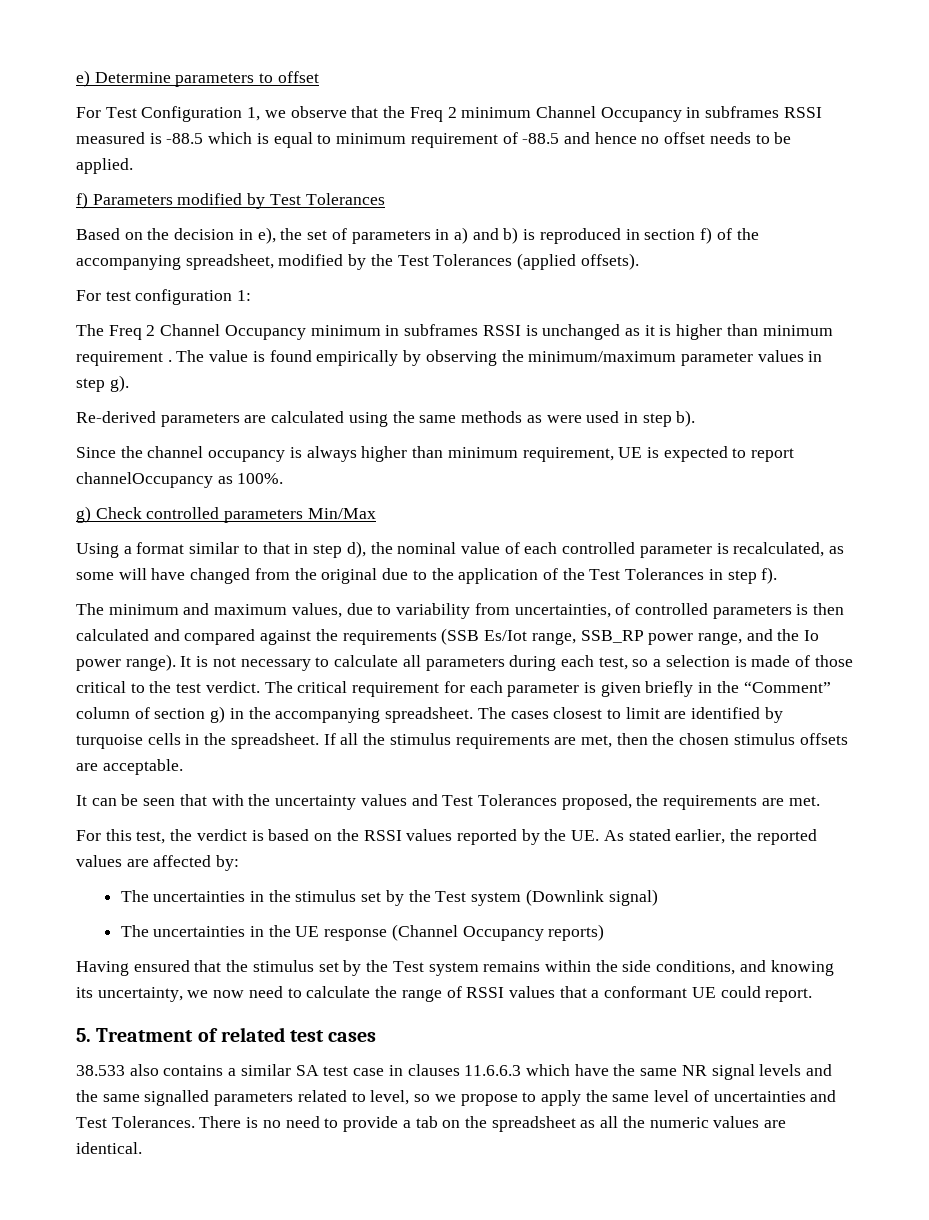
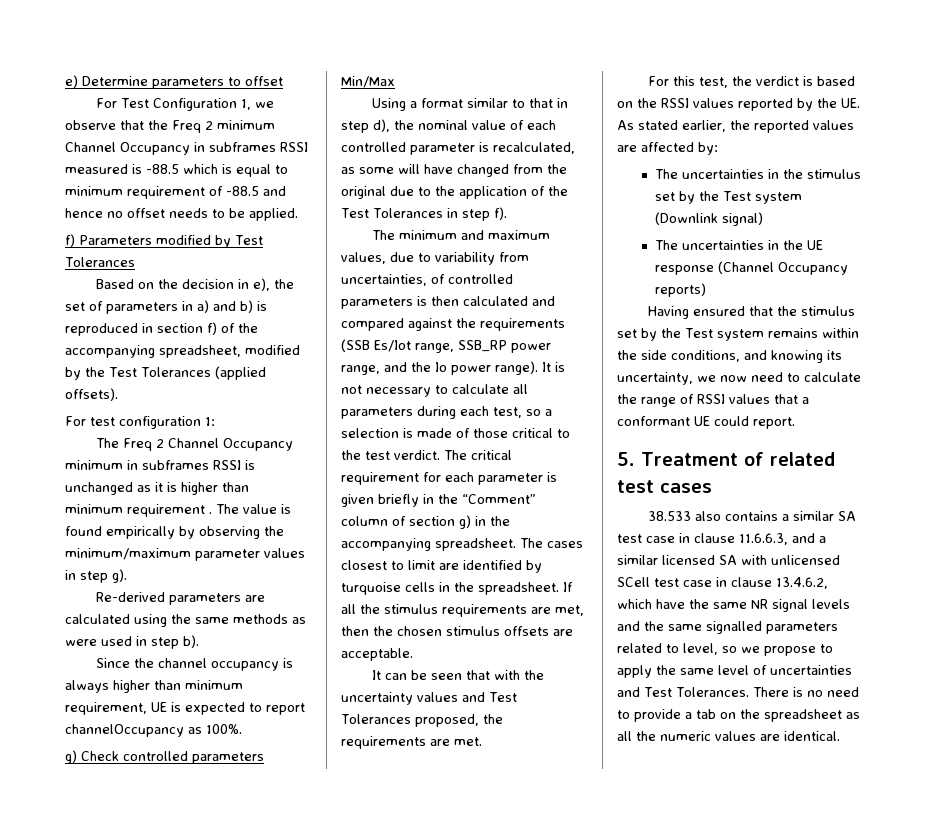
[407,1064,522,1076] clauses 11.6.6.3 -> [694,533,826,545] [617,555,840,565] [617,577,828,589] clause 11.6.6.3, and a similar licensed SA with unlicensed SCell test case in clause 13.4.6.2,

